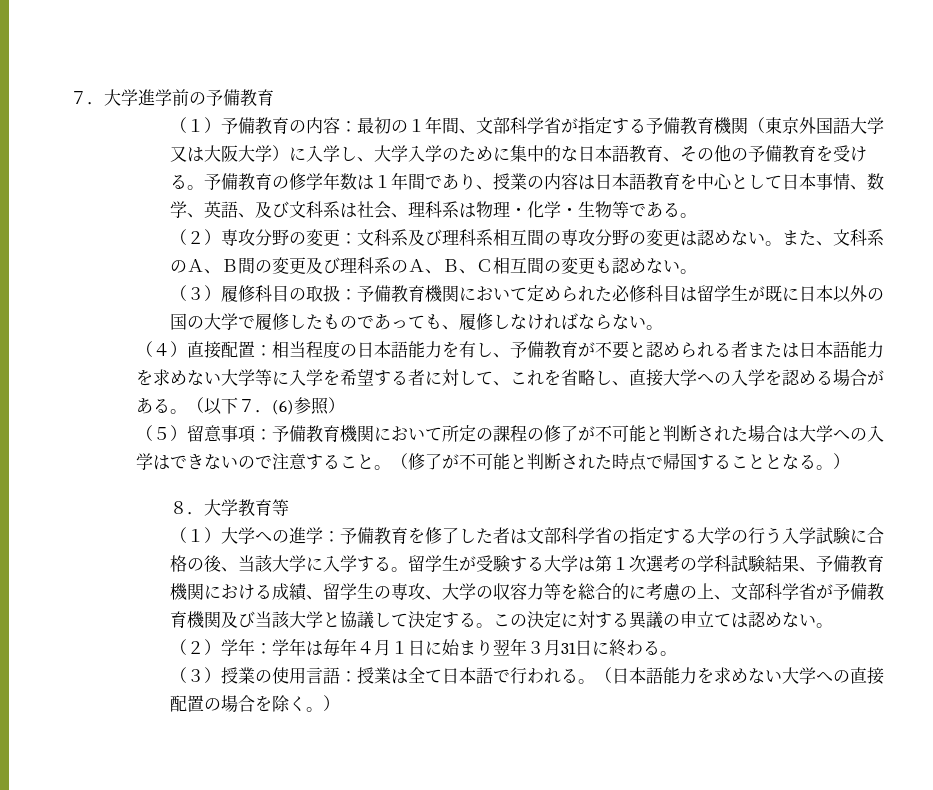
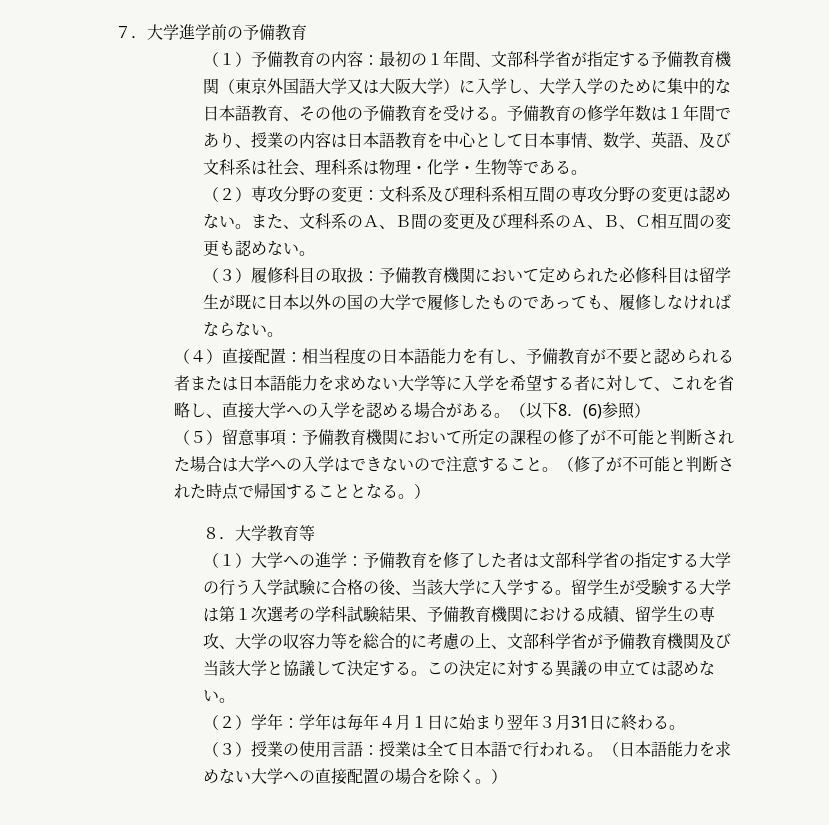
[238,399,256,412] ７ -> [558,404,568,416] 8

